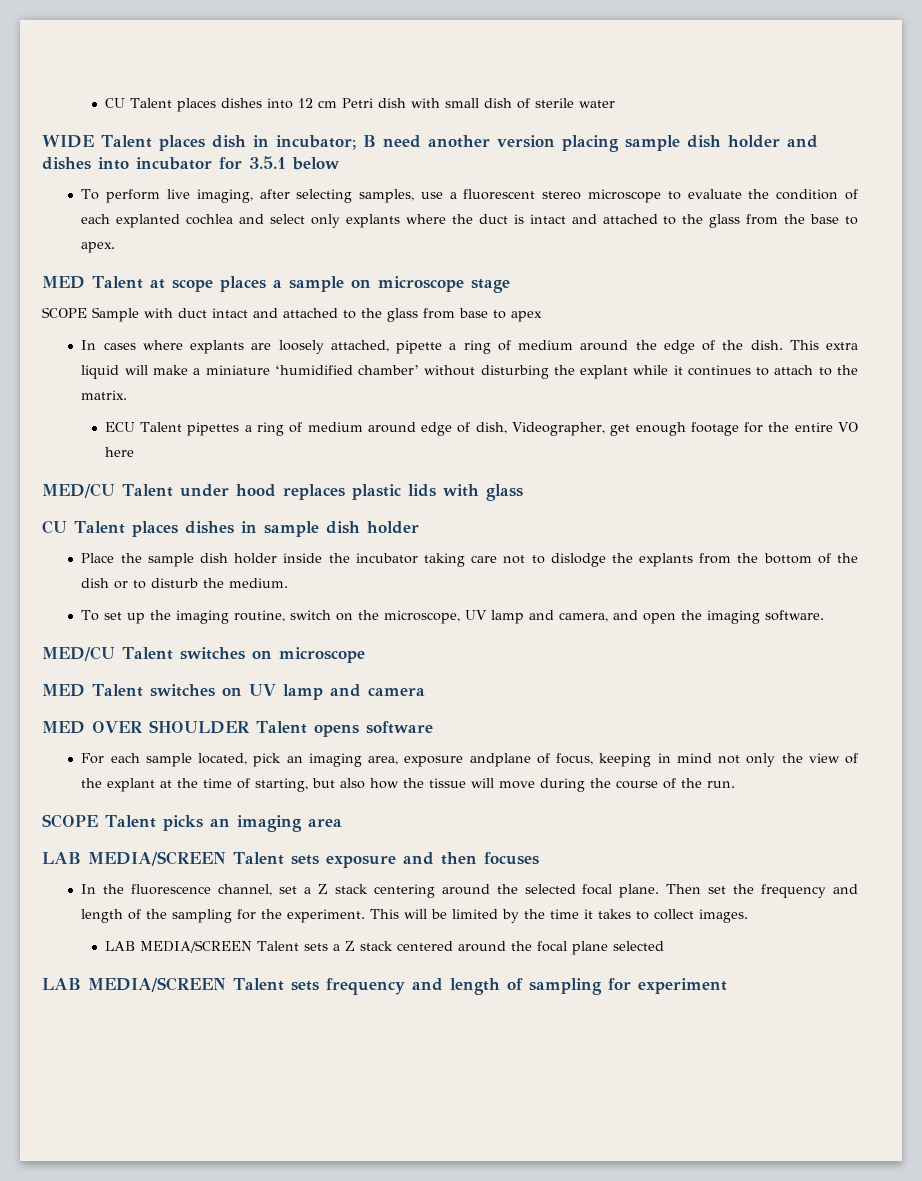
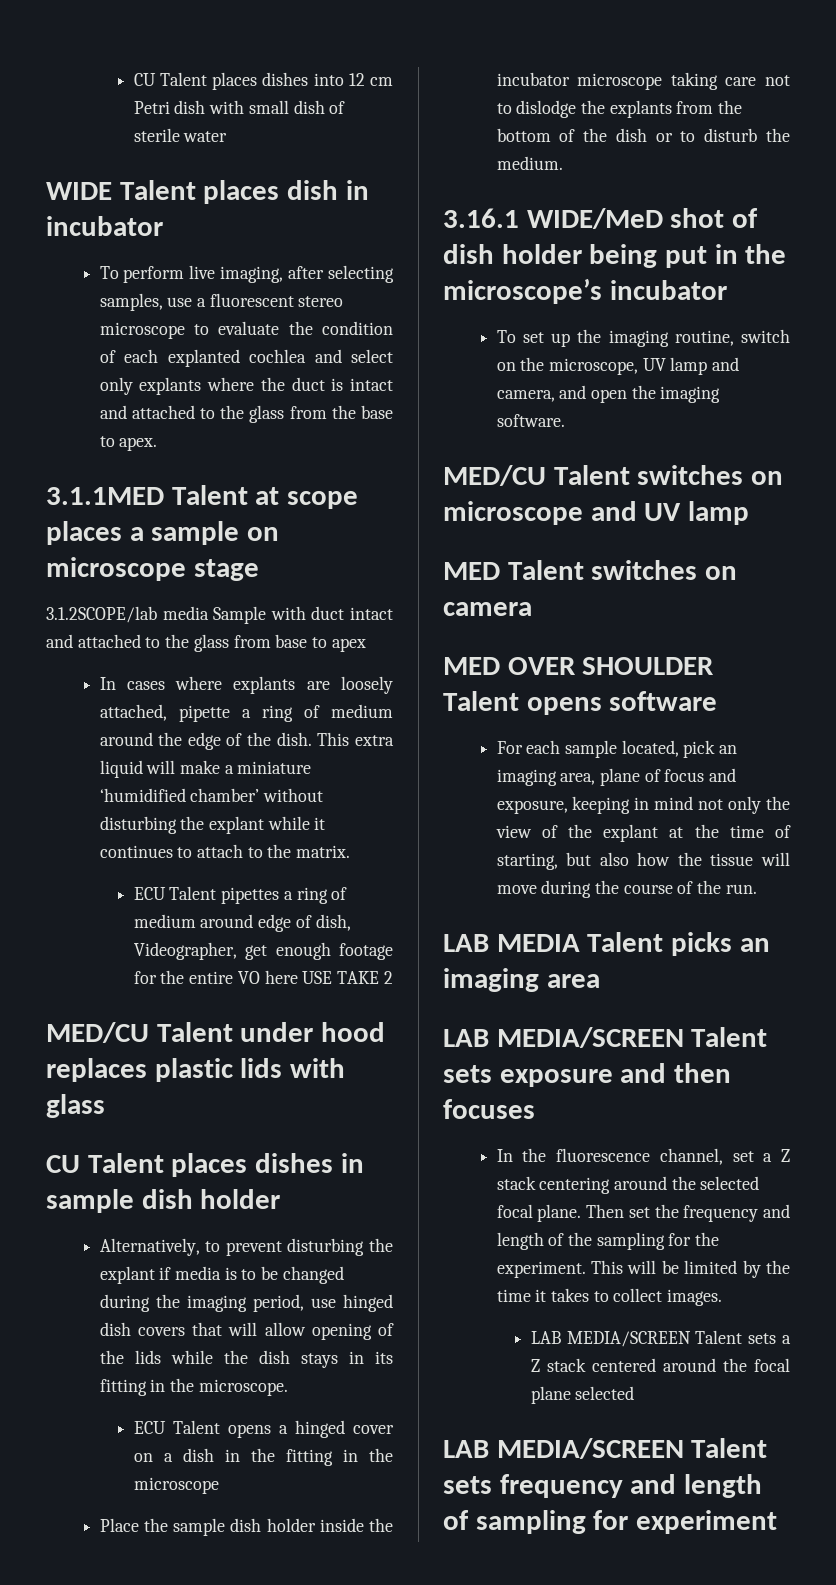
[275,135,818,152] [42,156,339,170] incubator; B need another version placing sample dish holder and dishes into incubator for 3.5.1 below -> [46,216,163,236] incubator
[42,276,85,289] MED -> [46,487,164,505] 3.1.1MED
[42,307,87,318] SCOPE -> [46,606,209,623] 3.1.2SCOPE/lab media
(134, 452) none -> [302,971,393,984] USE TAKE 2
(419, 527) none -> [99,1238,393,1256] [99,1266,344,1284] [99,1294,393,1312] [99,1322,394,1340] [99,1350,393,1368] [99,1378,288,1396] [133,1420,394,1438] [133,1448,393,1466] [133,1477,219,1494] // Alternatively, to prevent disturbing the explant if media is to be changed during the imaging period, use hinged dish covers that will allow opening of the lids while the dish stays in its fitting in the microscope. // ECU Talent opens a hinged cover on a dish in the fitting in the microscope
(418, 558) none -> [577,73,663,90] microscope
(289, 583) none -> [443,208,759,229] [443,244,787,268] [443,278,727,304] // 3.16.1 WIDE/MeD shot of dish holder being put in the microscope’s incubator
(365, 655) none -> [590,501,750,525] and UV lamp
[248,684,361,700] UV lamp and -> (738, 573) none
[404,753,594,767] exposure andplane of focus, -> [599,768,737,786] [496,800,568,814] plane of focus and exposure,
[42,814,98,828] SCOPE -> [443,934,580,952] LAB MEDIA

